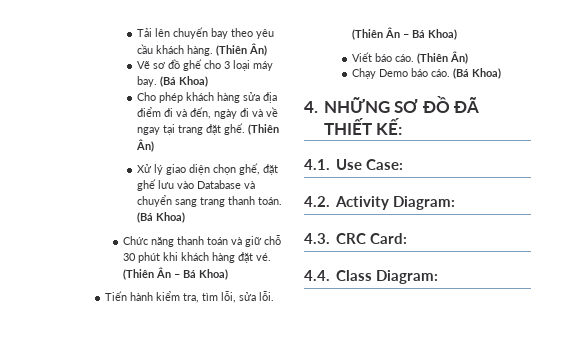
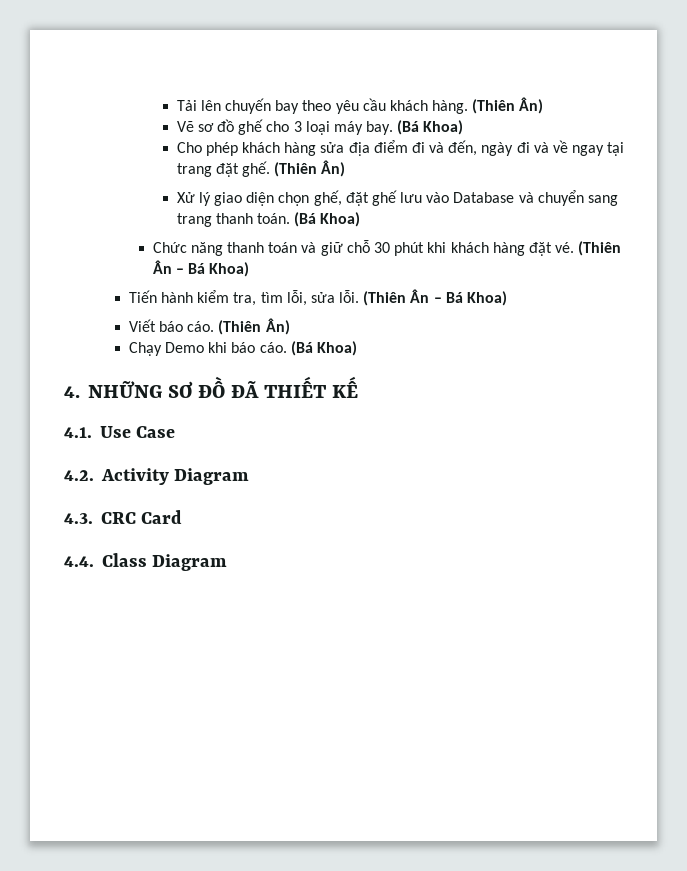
(408, 73) none -> [208,342,228,353] khi
[376,118,403,135] KẾ: -> [332,376,359,398] KẾ
[365,159,403,170] Case: -> [136,426,176,438] Case
[392,196,455,210] Diagram: -> [174,468,250,485] Diagram
[369,233,407,244] Card: -> [141,510,183,524] Card
[375,270,438,284] Diagram: -> [152,554,228,571] Diagram

